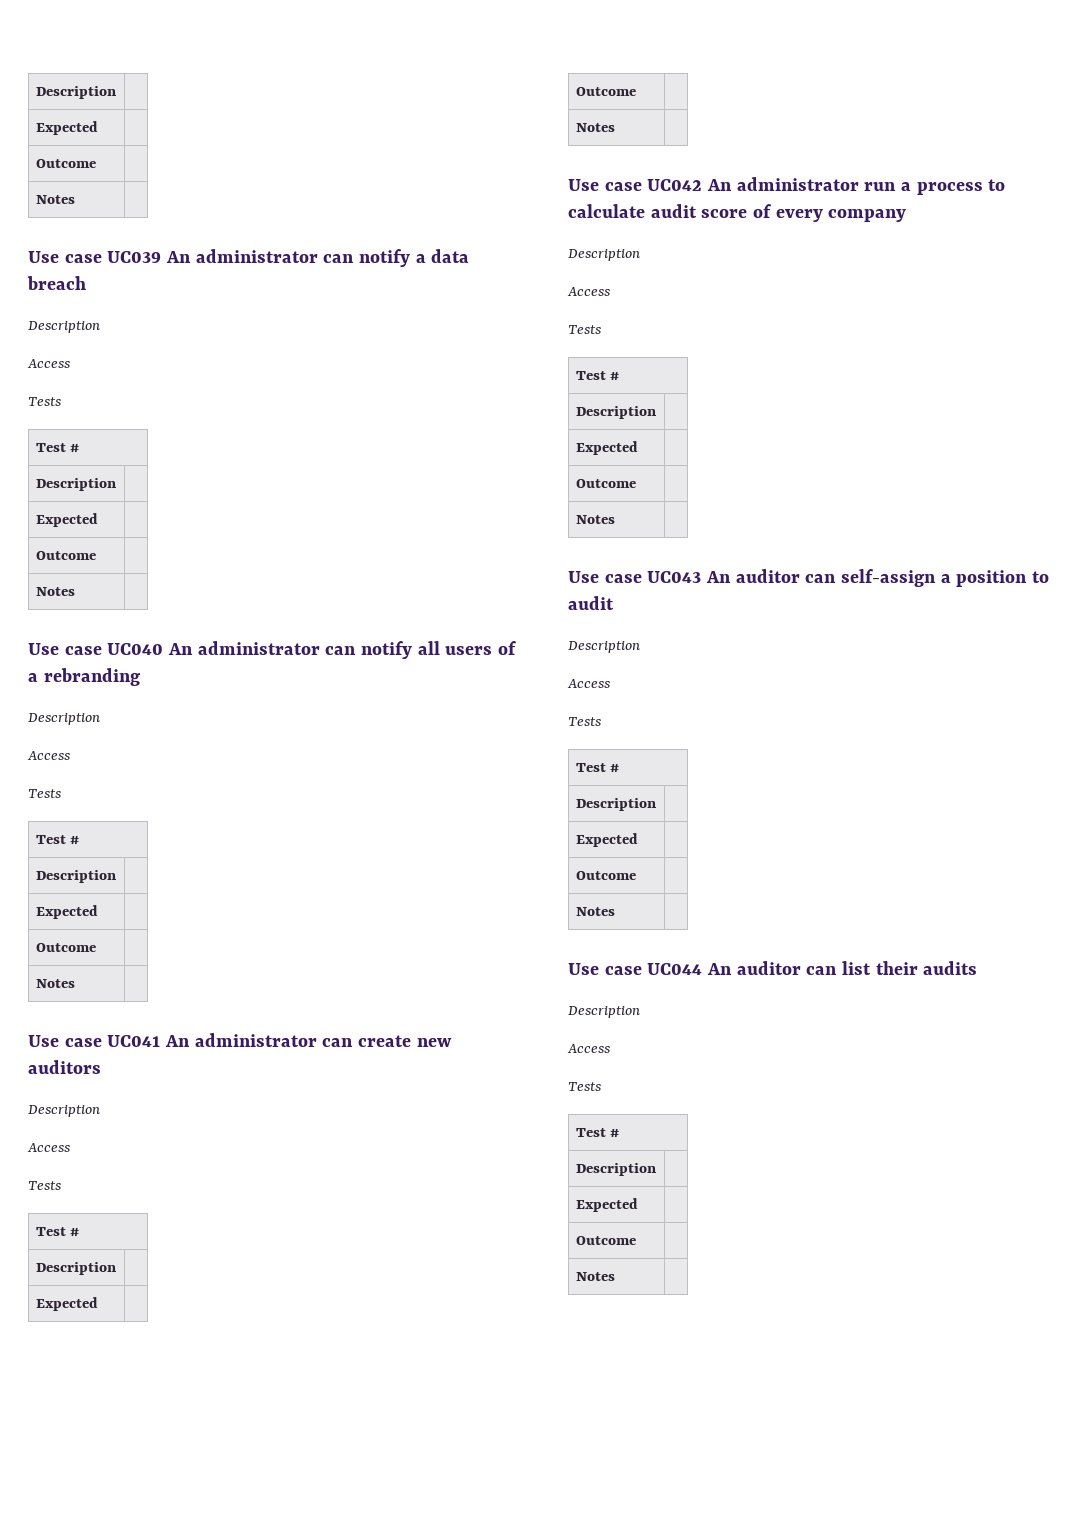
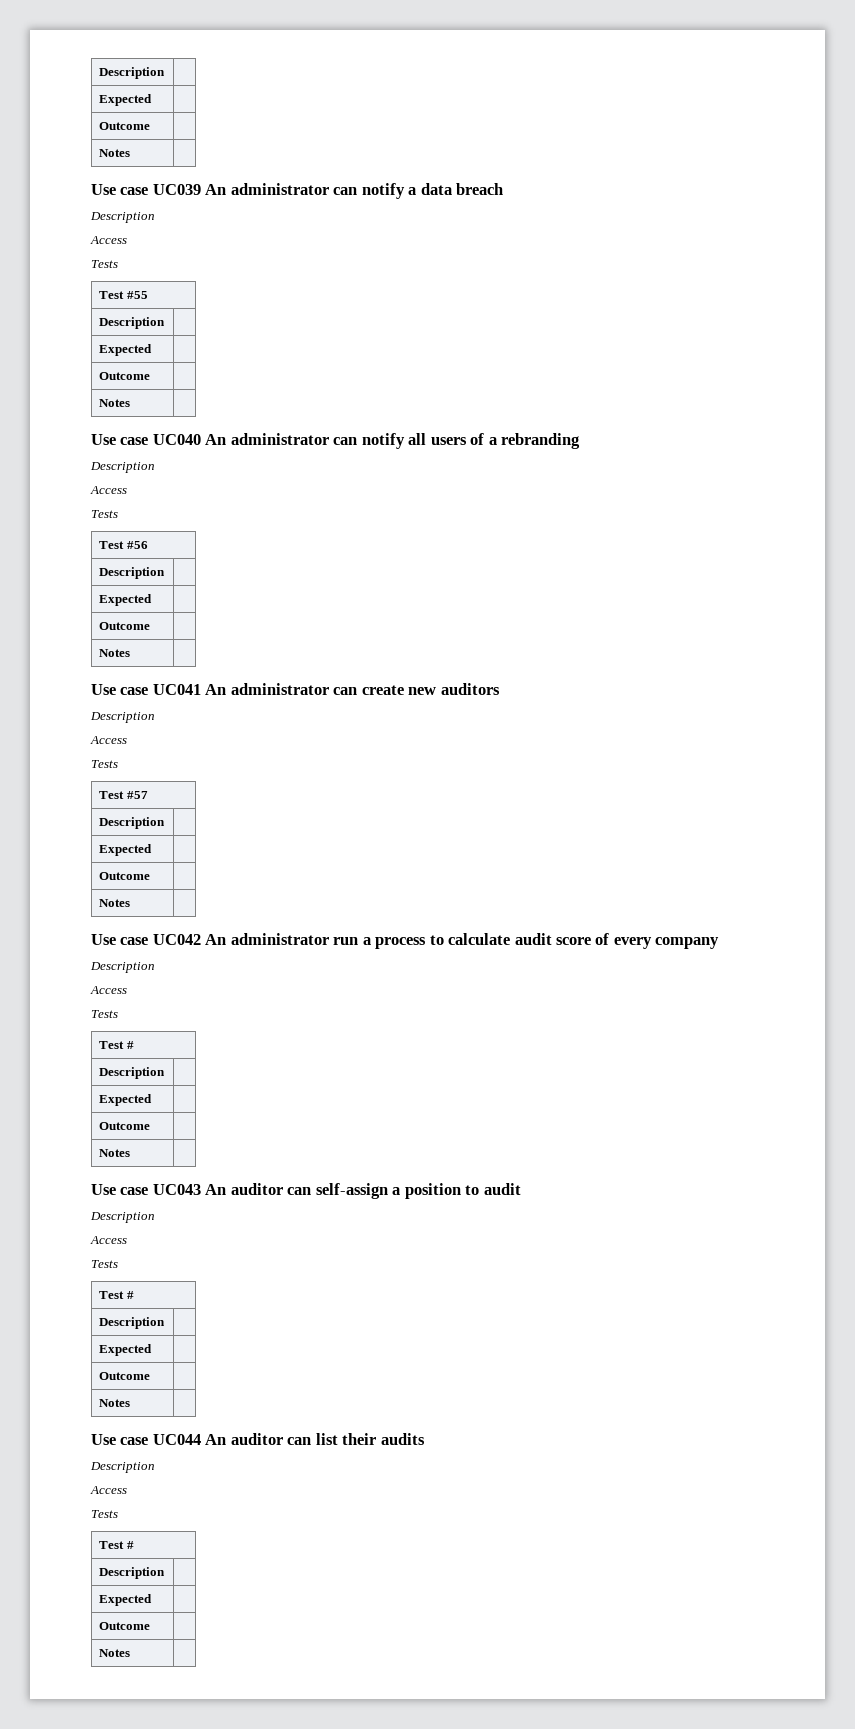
[70,444,80,452] # -> [126,291,148,299] #55
[70,836,80,844] # -> [126,541,148,549] #56
[70,1228,80,1236] # -> [126,791,148,799] #57

